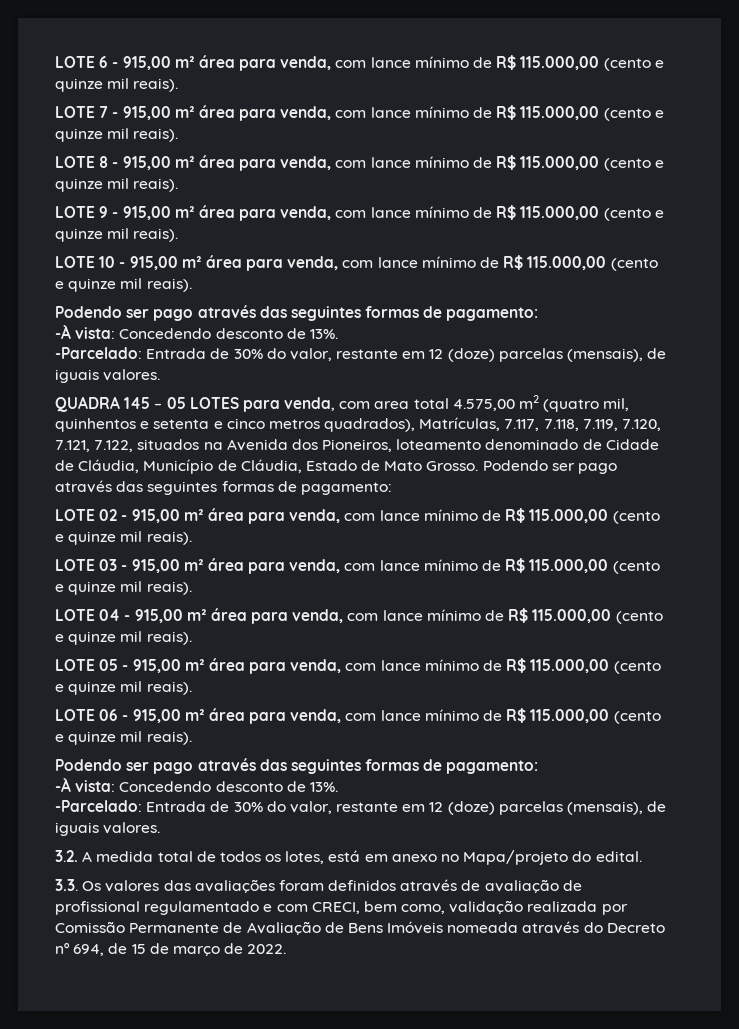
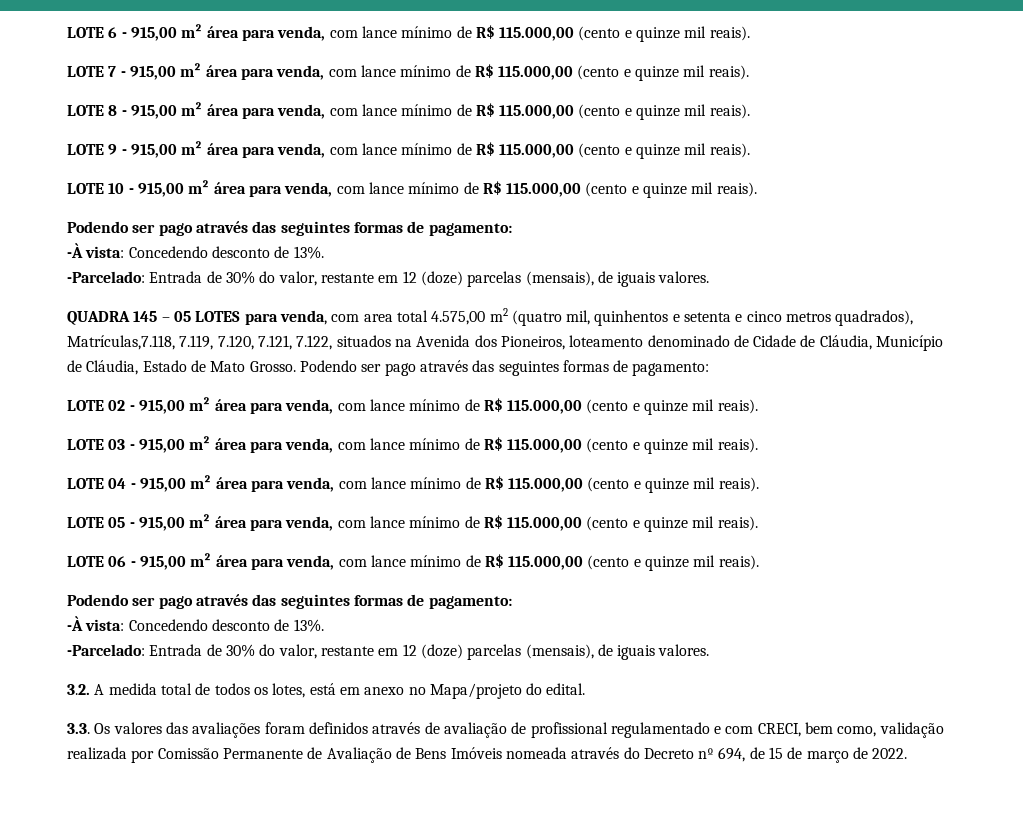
[419,417,579,431] Matrículas, 7.117, 7.118, -> [67,335,175,350] Matrículas,7.118,

